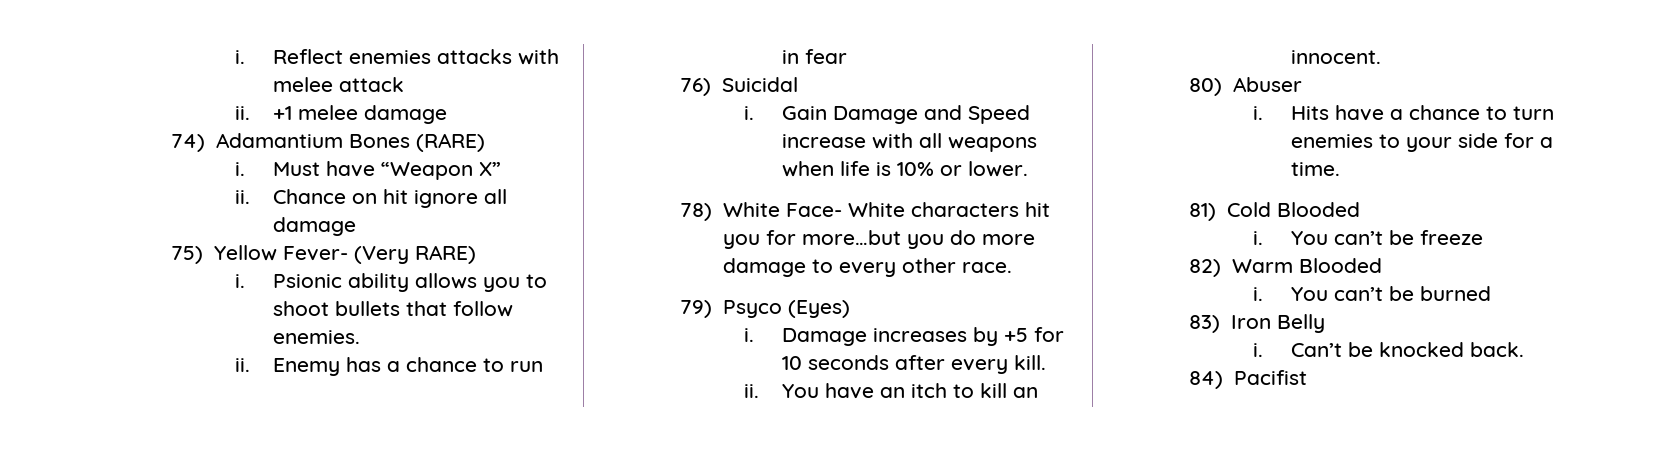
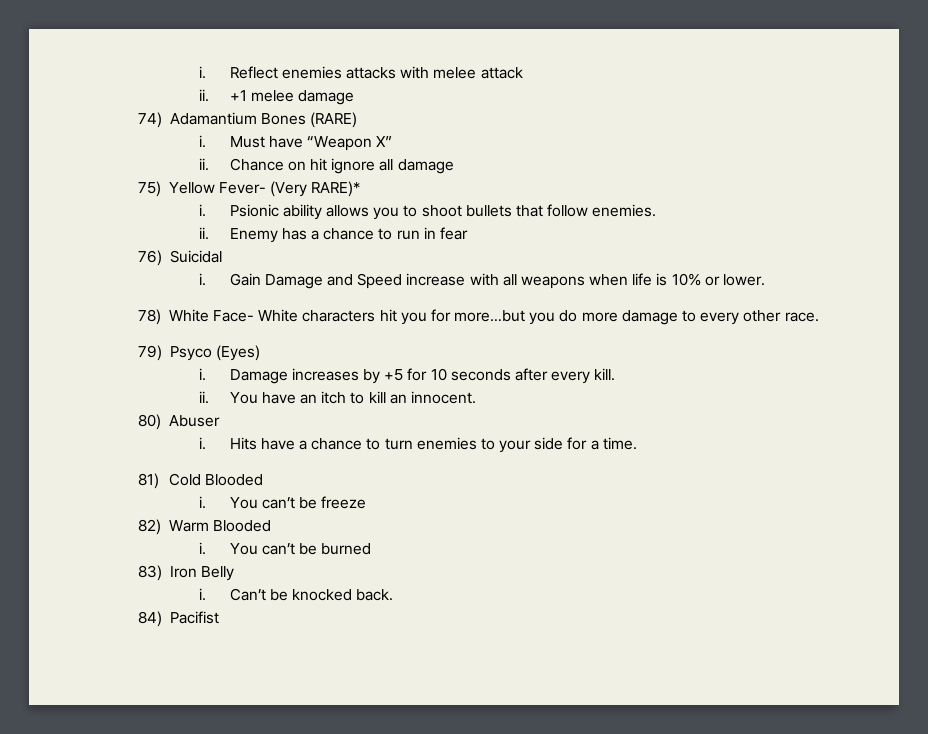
[414,245,476,264] RARE) -> [311,181,361,197] RARE)*

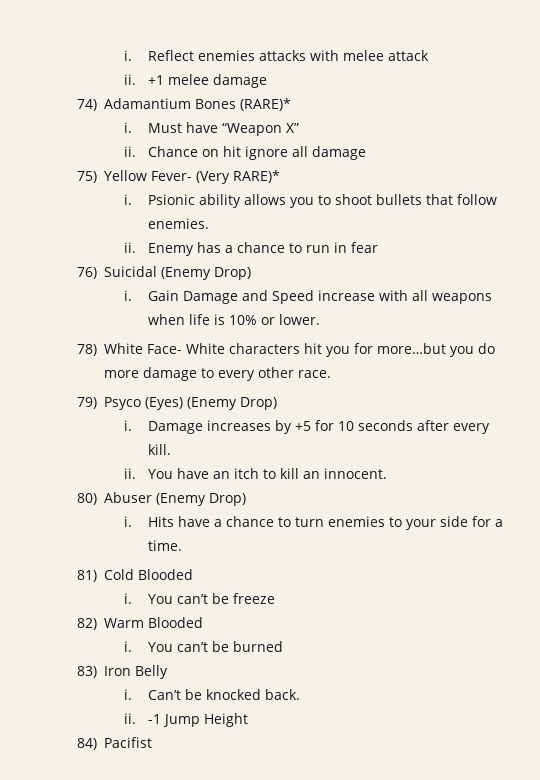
[310,112,358,128] (RARE) -> [240,98,292,111] (RARE)*
(222, 256) none -> [161,267,252,280] (Enemy Drop)
(260, 353) none -> [187,397,278,410] (Enemy Drop)
(220, 421) none -> [156,493,247,506] (Enemy Drop)
(394, 595) none -> [124,713,248,727] // ii. -1 Jump Height

